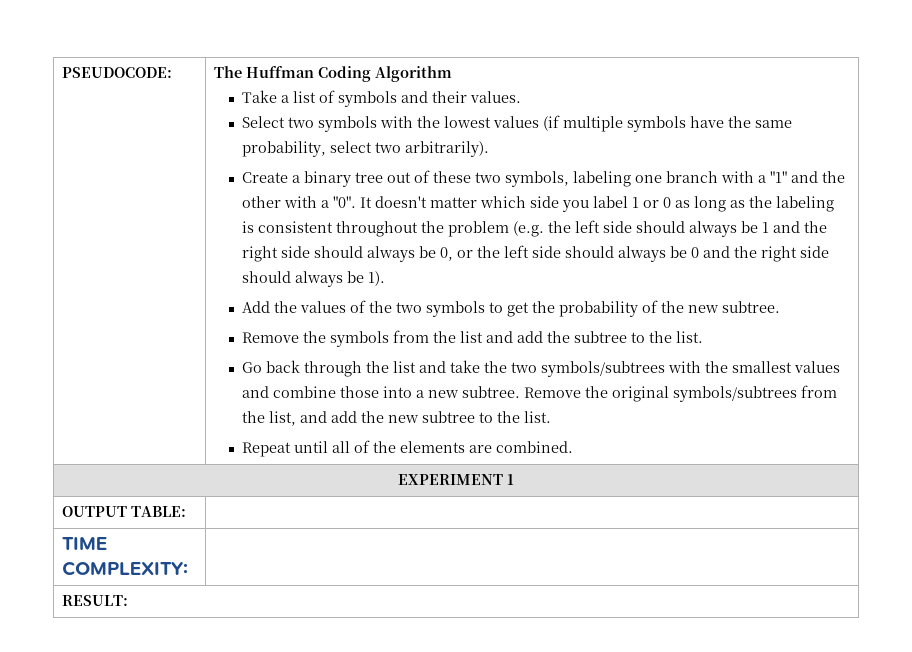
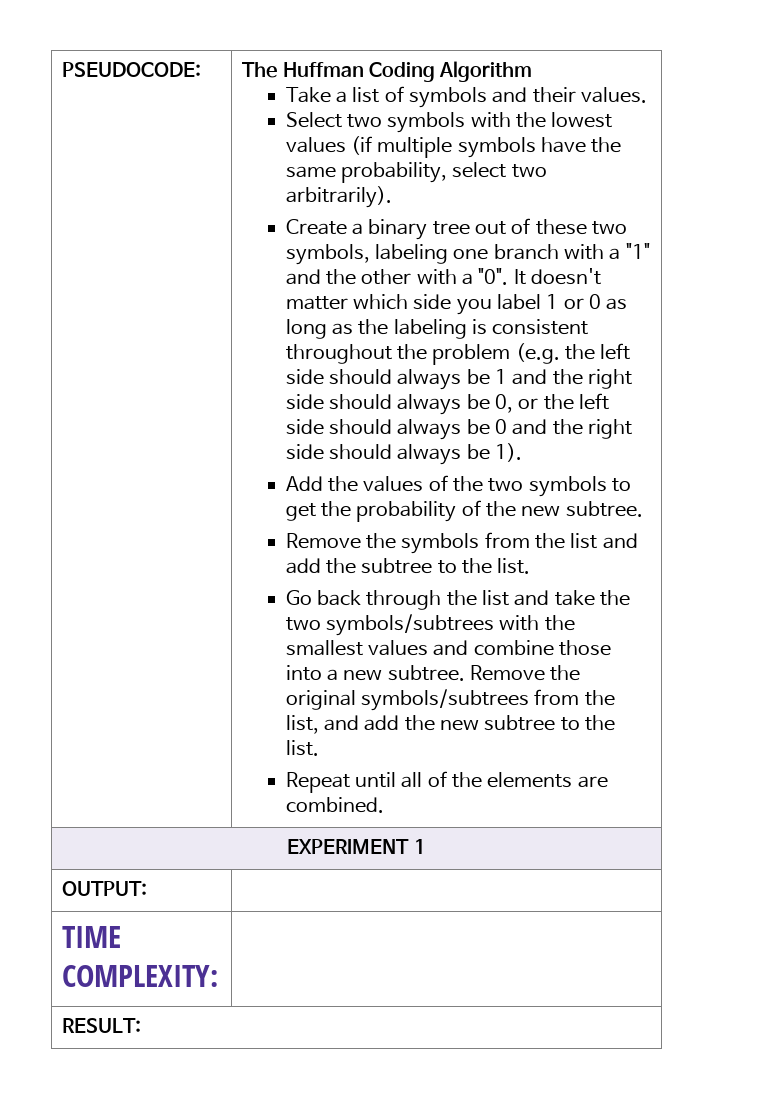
[61,506,186,517] OUTPUT TABLE: -> [62,881,148,896] OUTPUT:

